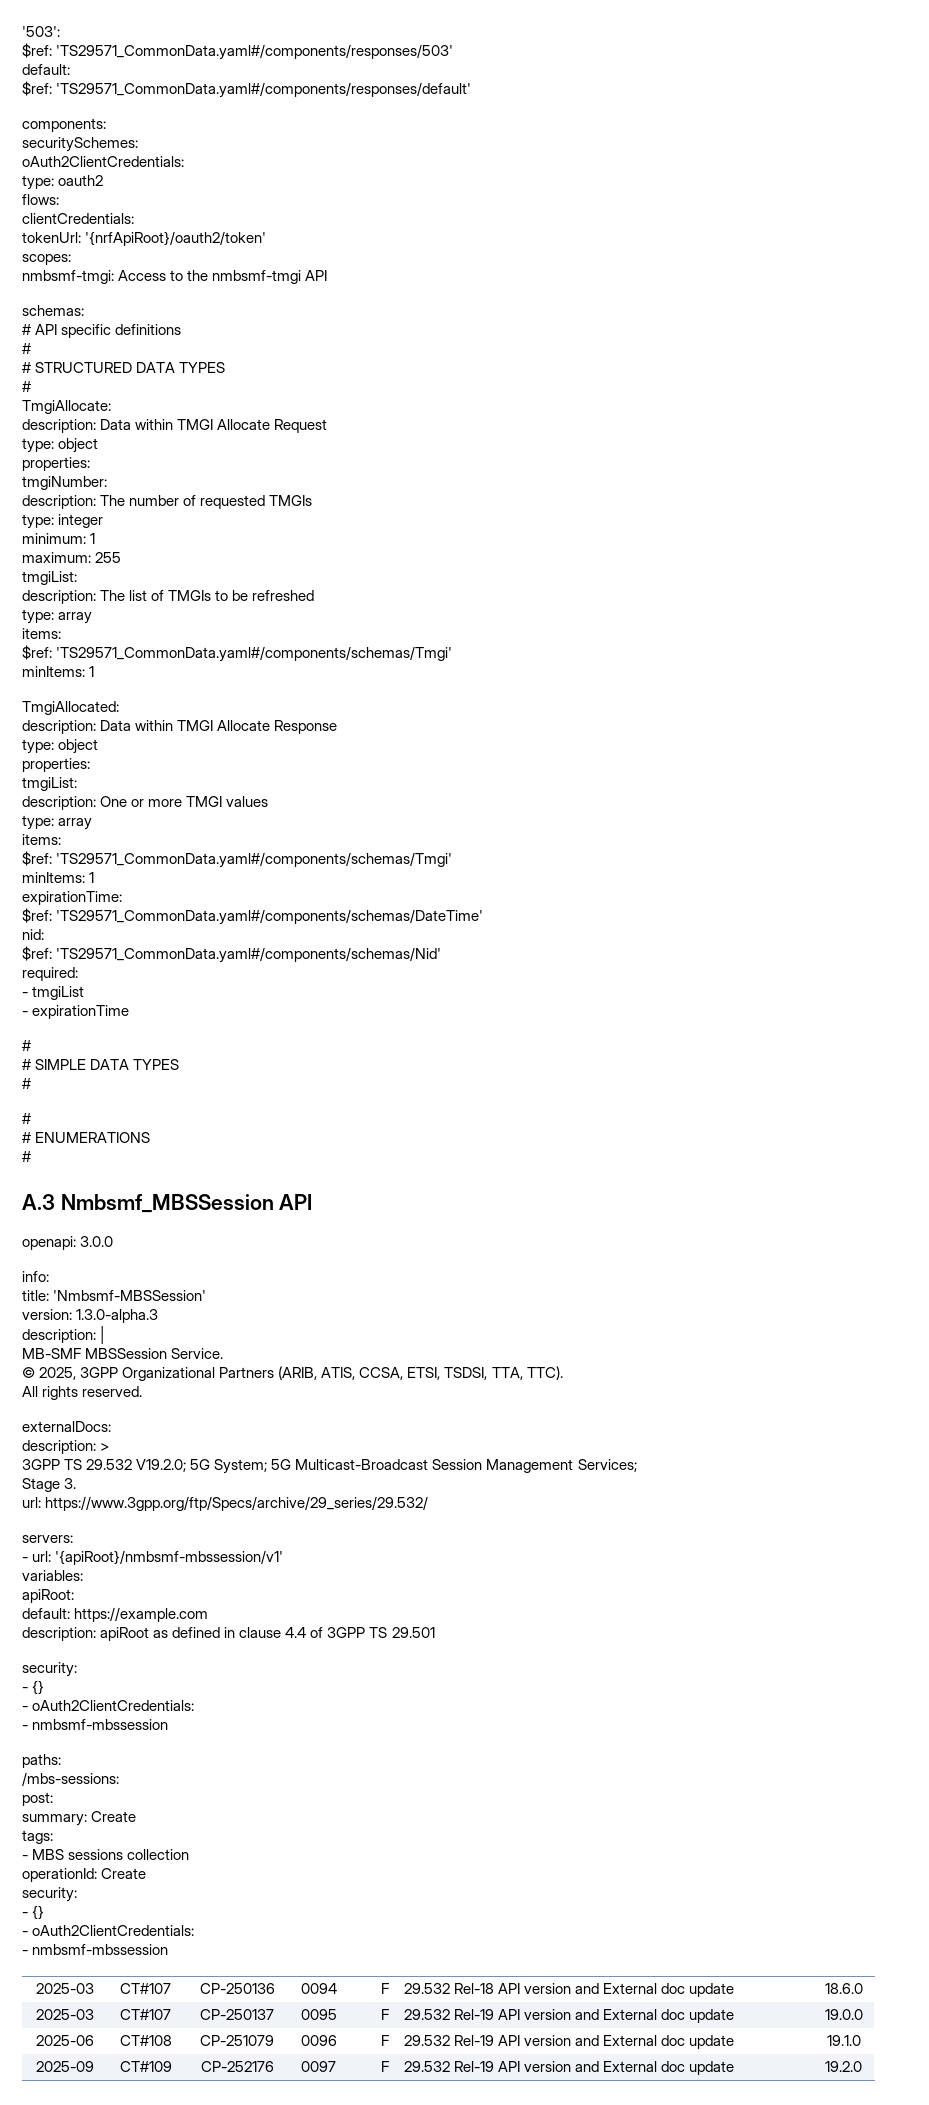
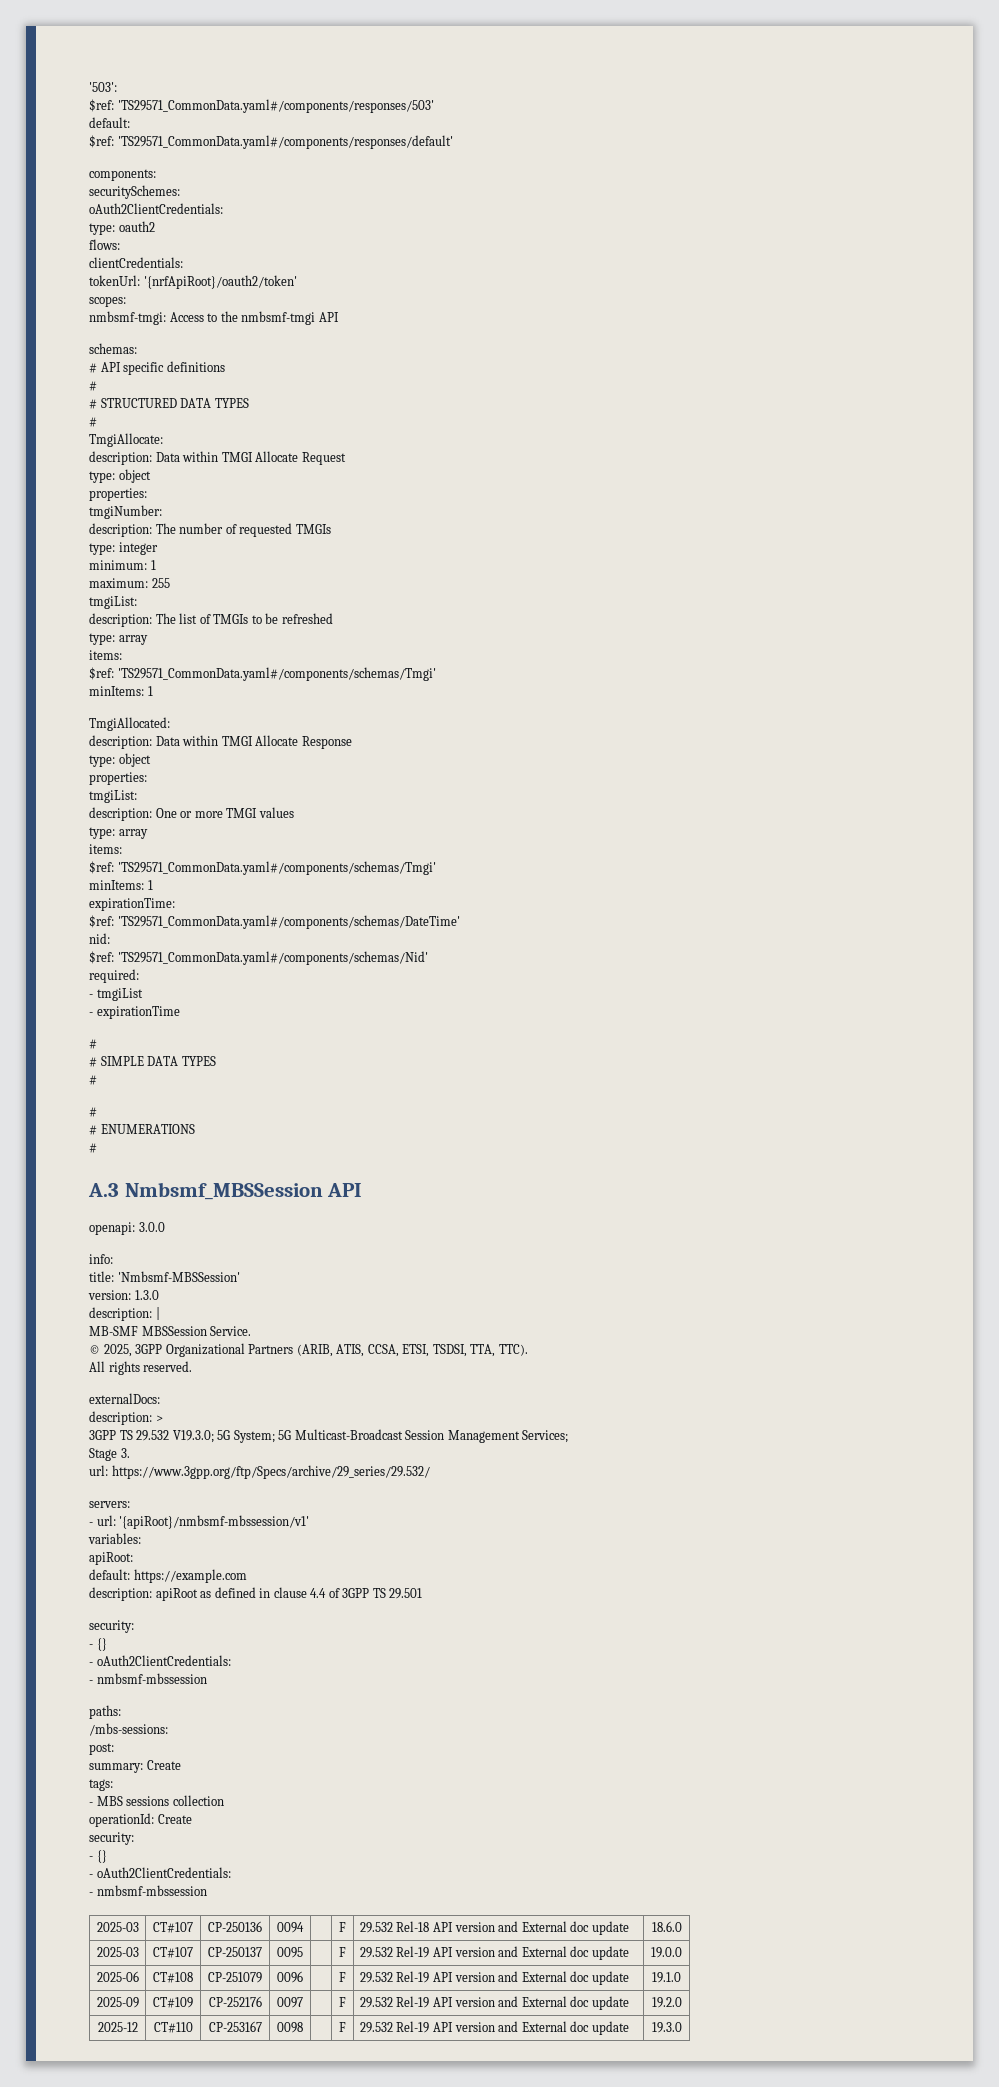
[76,1309,159,1323] 1.3.0-alpha.3 -> [134,1290,159,1300] 1.3.0
[136,1459,187,1472] V19.2.0; -> [172,1430,214,1443] V19.3.0;
(862, 2066) none -> [97,2022,138,2032] [153,2022,193,2033] [208,2021,262,2032] [277,2022,303,2033] [339,2022,346,2032] [359,2021,629,2035] [651,2022,682,2033] // 2025-12 | CT#110 | CP-253167 | 0098 | | F | 29.532 Rel-19 API version and External doc update | 19.3.0

